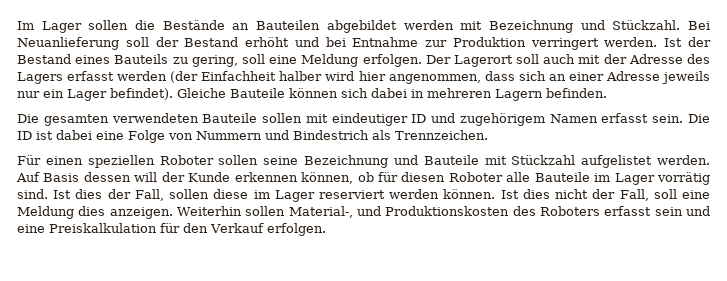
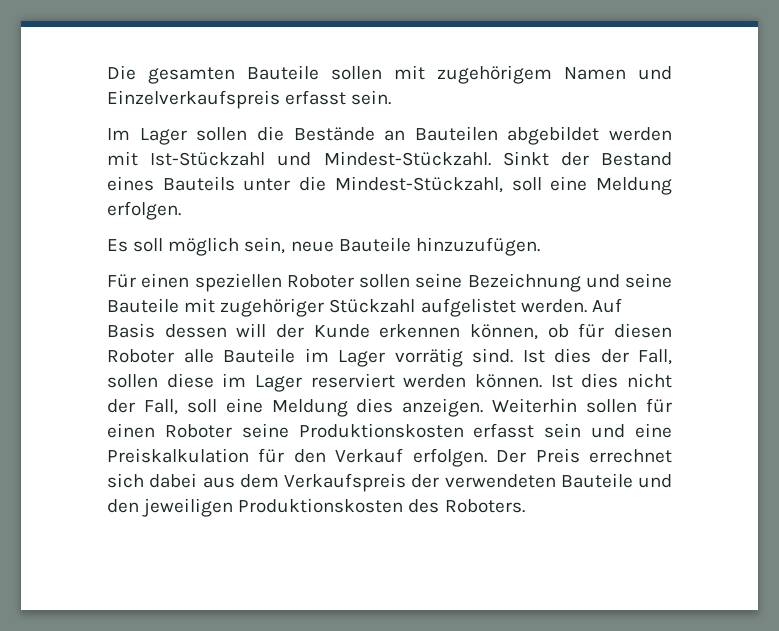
(17, 25) none -> [107,65,672,84] [107,90,392,109] Die gesamten Bauteile sollen mit zugehörigem Namen und Einzelverkaufspreis erfasst sein. //
[488,20,711,33] [17,37,683,50] Bezeichnung und Stückzahl. Bei Neuanlieferung soll der Bestand erhöht und bei Entnahme zur Produktion verringert werden. Ist -> [150,151,549,166] Ist-Stückzahl und Mindest-Stückzahl. Sinkt
[172,55,238,67] zu gering, -> [243,176,503,193] unter die Mindest-Stückzahl,
[425,54,710,67] [17,71,710,84] [17,88,607,101] [17,113,710,126] [17,130,488,143] Der Lagerort soll auch mit der Adresse des Lagers erfasst werden (der Einfachheit halber wird hier angenommen, dass sich an einer Adresse jeweils nur ein Lager befindet). Gleiche Bauteile können sich dabei in mehreren Lagern befinden. // Die gesamten verwendeten Bauteile sollen mit eindeutiger ID und zugehörigem Namen erfasst sein. Die ID ist dabei eine Folge von Nummern und Bindestrich als Trennzeichen. -> [107,237,540,256] // Es soll möglich sein, neue Bauteile hinzuzufügen.
(418, 160) none -> [625,273,672,288] seine
(507, 160) none -> [220,298,325,317] zugehöriger
[288,206,600,218] Material-, und Produktionskosten des Roboters -> [646,398,673,413] [107,423,464,438] für einen Roboter seine Produktionskosten
(326, 229) none -> [496,448,673,463] [107,473,672,492] [107,498,525,517] Der Preis errechnet sich dabei aus dem Verkaufspreis der verwendeten Bauteile und den jeweiligen Produktionskosten des Roboters.

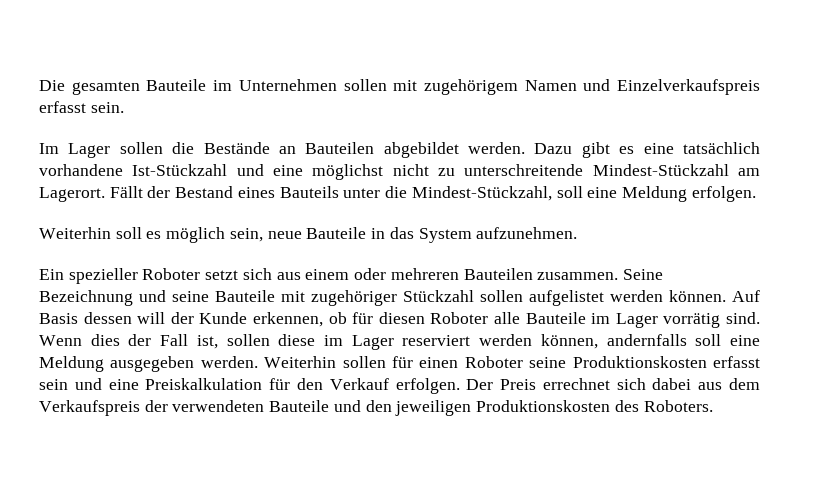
(319, 72) none -> [213,79,337,91] im Unternehmen
[609,127,672,141] [107,151,549,166] werden mit Ist-Stückzahl und Mindest-Stückzahl. Sinkt -> [468,142,760,158] [39,164,760,180] [39,186,143,202] werden. Dazu gibt es eine tatsächlich vorhandene Ist-Stückzahl und eine möglichst nicht zu unterschreitende Mindest-Stückzahl am Lagerort. Fällt
[107,238,164,252] Es soll -> [39,227,162,239] Weiterhin soll es
[415,237,540,256] [107,273,463,292] hinzuzufügen. // Für einen speziellen Roboter sollen seine -> [371,227,578,243] [39,268,663,284] in das System aufzunehmen. // Ein spezieller Roboter setzt sich aus einem oder mehreren Bauteilen zusammen. Seine
[420,298,587,317] aufgelistet werden. -> [480,290,726,306] sollen aufgelistet werden können.
[379,324,538,340] erkennen können, -> [252,312,323,327] erkennen,
[522,350,545,363] Ist -> [39,335,82,346] Wenn
[638,349,672,365] Fall, -> [160,334,218,349] Fall ist,
[475,373,673,388] [107,398,484,417] können. Ist dies nicht der Fall, soll eine Meldung dies anzeigen. -> [540,334,760,349] [39,356,258,372] können, andernfalls soll eine Meldung ausgegeben werden.

